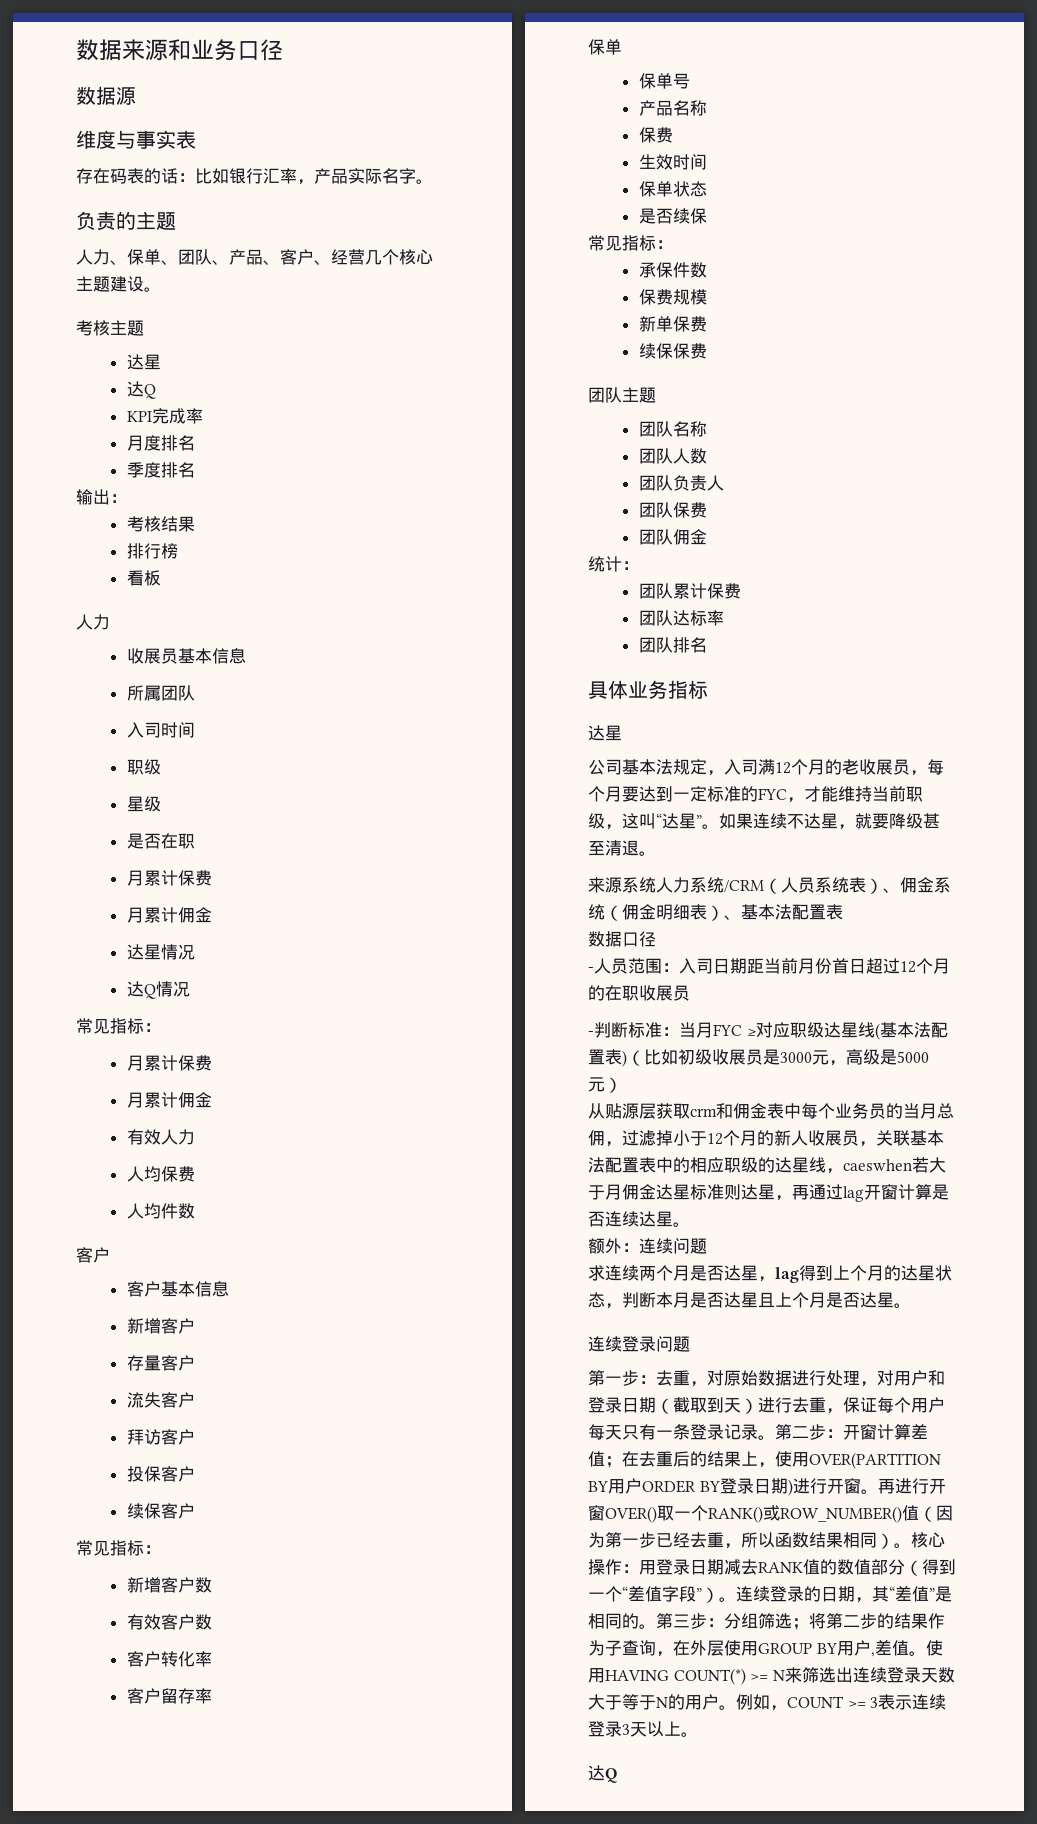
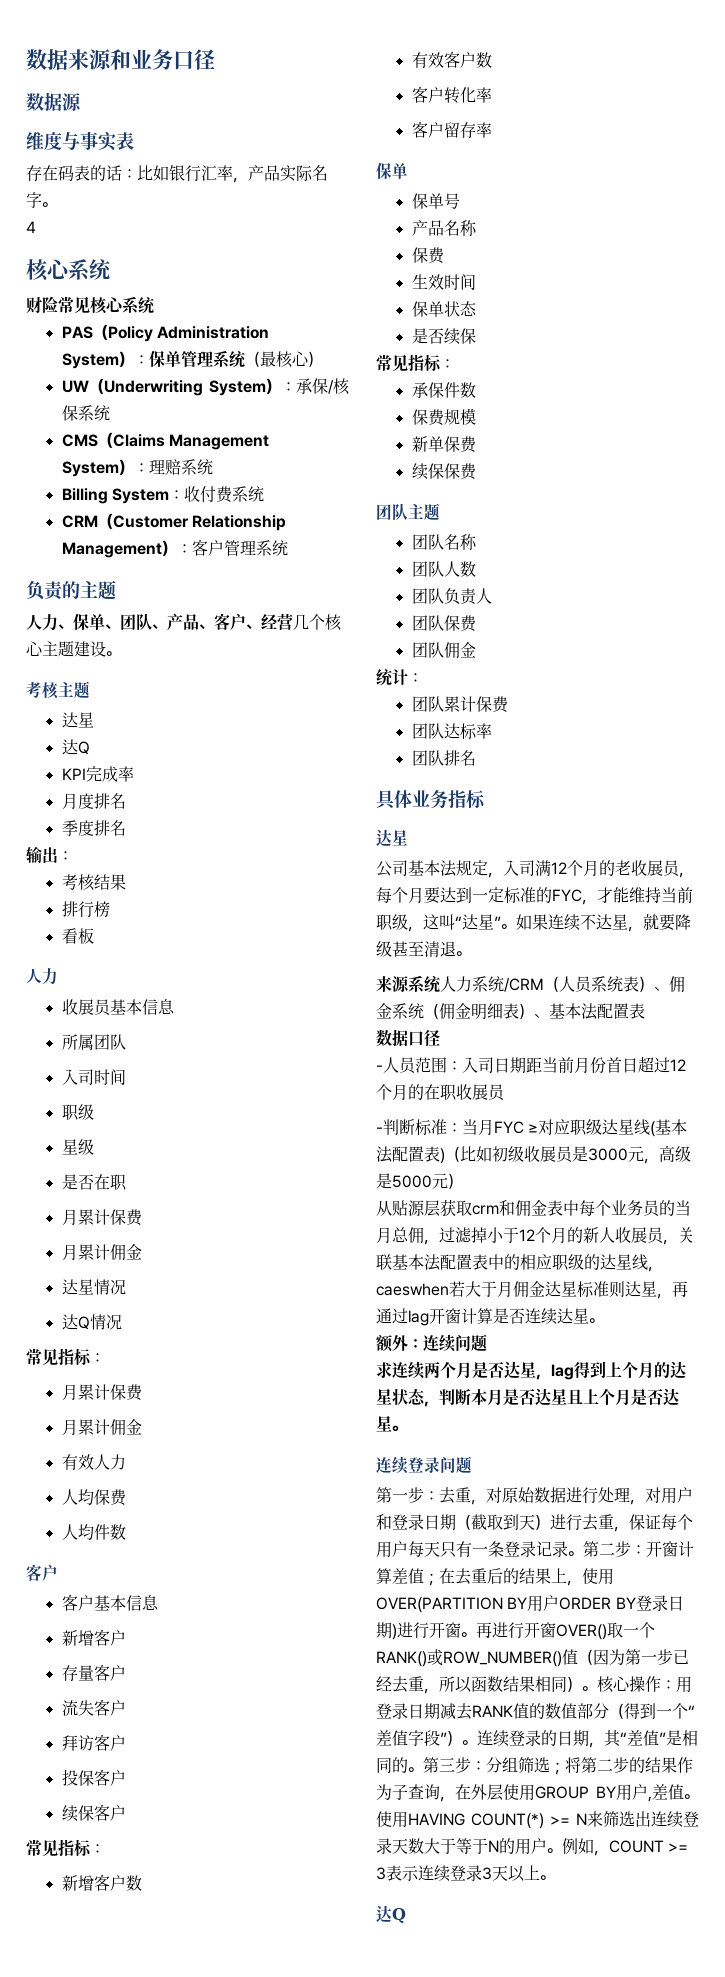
(433, 181) none -> [26,221,36,233] [26,259,111,282] [26,296,155,314] [61,324,270,342] [61,350,323,369] [61,378,350,396] [61,405,110,421] [61,432,270,450] [61,459,213,477] [61,486,265,504] [61,513,287,531] [61,539,288,558] // 4 // 核心系统 // 财险常见核心系统 // PAS（Policy Administration System）：保单管理系统（最核心） // UW（Underwriting System）：承保/核保系统 // CMS（Claims Management System）：理赔系统 // Billing System：收付费系统 // CRM（Customer Relationship Management）：客户管理系统

